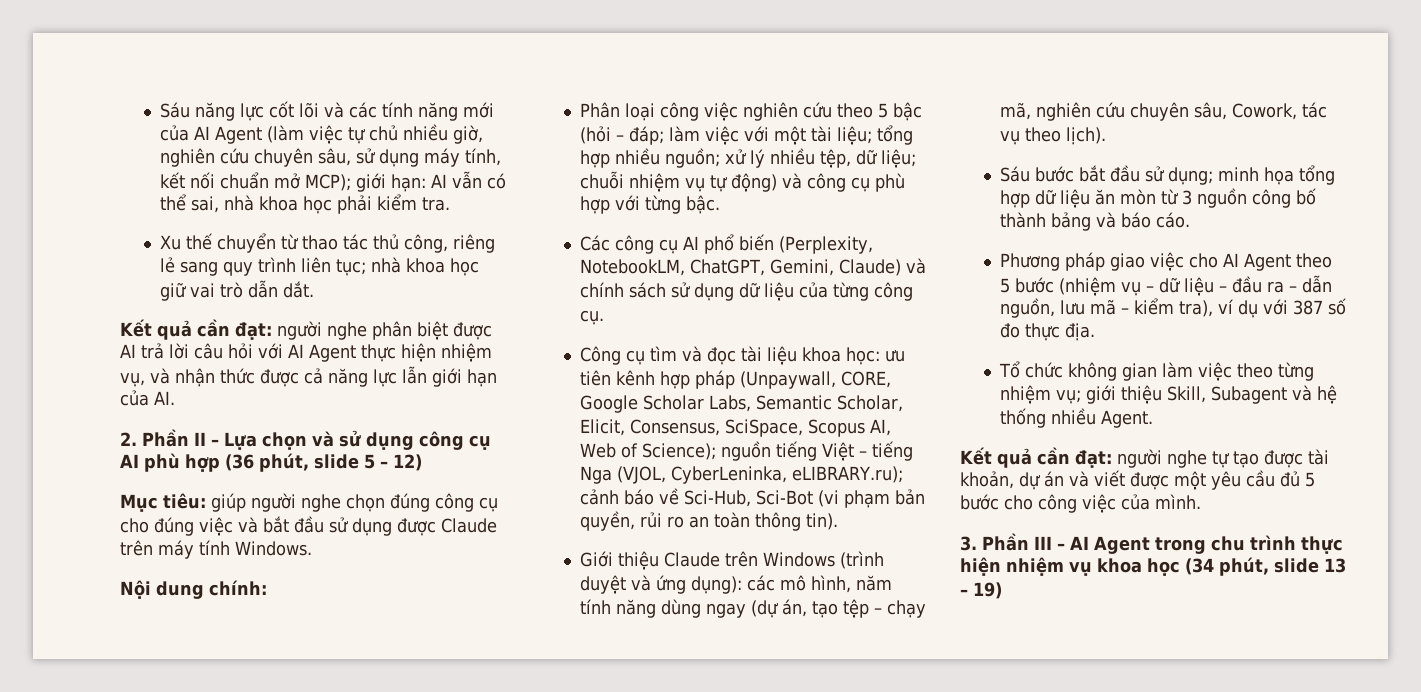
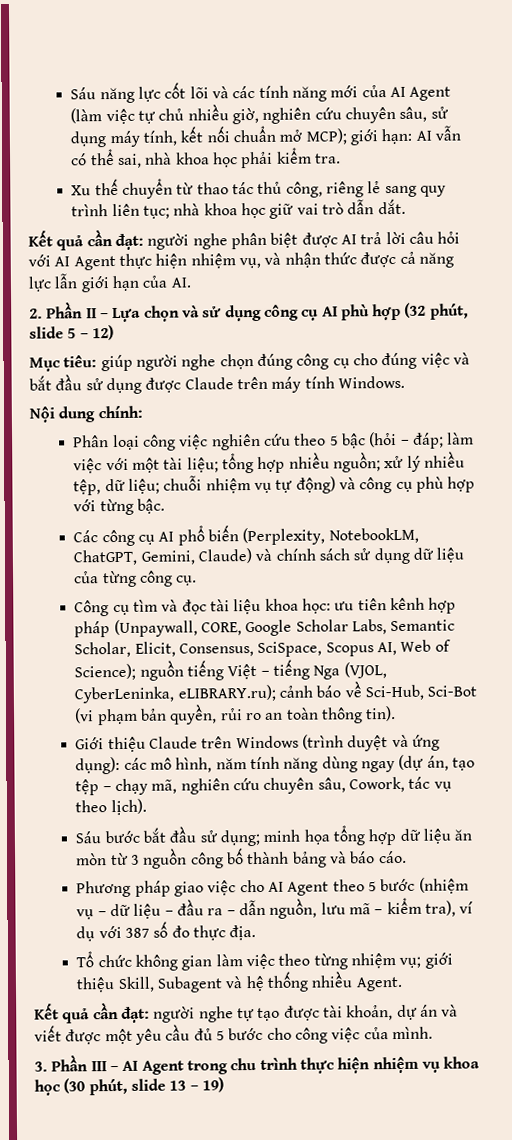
[225,454,254,471] (36 -> [404,302,427,318] (32
[1185,558,1214,575] (34 -> [63,1078,86,1094] (30

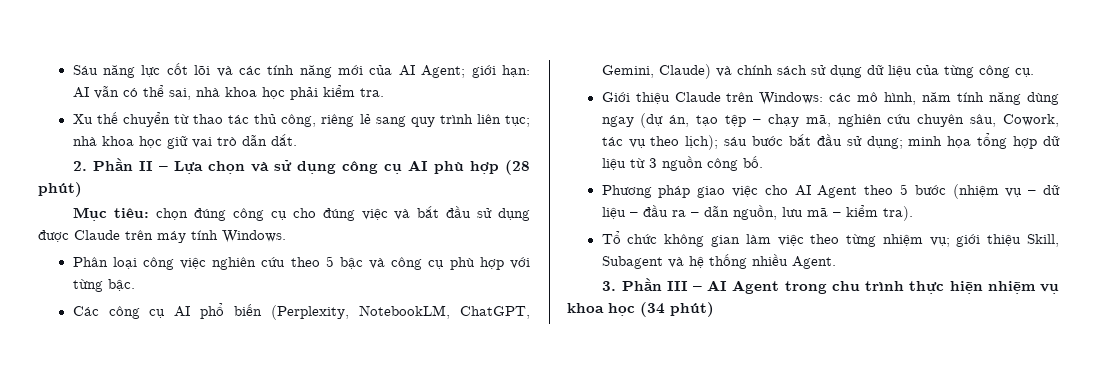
[409,86,452,101] [70,104,449,125] [70,125,347,148] Agent (làm việc tự chủ nhiều giờ, nghiên cứu chuyên sâu, sử dụng máy tính, kết nối chuẩn mở MCP); -> [421,65,466,78] Agent;
[28,230,461,251] [28,251,454,271] [28,273,191,293] // Kết quả cần đạt: người nghe phân biệt được AI trả lời câu hỏi với AI Agent thực hiện nhiệm vụ, và nhận thức được cả năng lực lẫn giới hạn của AI. -> (297, 140) none
[404,302,469,320] [29,325,114,341] (32 phút, slide 5 – 12) -> [505,160,530,175] [38,182,82,197] (28 phút)
[100,354,217,372] giúp người nghe -> (150, 213) none
[29,405,143,423] // Nội dung chính: -> (286, 236) none
[369,431,475,449] [73,451,465,474] [73,475,336,496] (hỏi – đáp; làm việc với một tài liệu; tổng hợp nhiều nguồn; xử lý nhiều tệp, dữ liệu; chuỗi nhiệm vụ tự động) -> (363, 263) none
[74,597,457,617] [74,619,456,638] [74,639,451,658] [74,659,387,681] [74,681,478,704] [74,704,397,726] [75,734,440,753] [75,756,121,775] Công cụ tìm và đọc tài liệu khoa học: ưu tiên kênh hợp pháp (Unpaywall, CORE, Google Scholar Labs, Semantic Scholar, Elicit, Consensus, SciSpace, Scopus AI, Web of Science); nguồn tiếng Việt – tiếng Nga (VJOL, CyberLeninka, eLIBRARY.ru); cảnh báo về Sci-Hub, Sci-Bot (vi phạm bản quyền, rủi ro an toàn thông tin). // Giới thiệu Claude trên Windows (trình duyệt và ứng dụng): -> [601,92,824,105] Giới thiệu Claude trên Windows:
[110,798,147,816] [75,831,102,844] lịch). // Sáu -> [685,135,748,150] lịch); sáu
[454,829,473,841] [76,853,108,866] ăn mòn -> (626, 164) none
[225,848,407,868] bố thành bảng và báo cáo. -> [742,156,763,168] bố.
[424,900,474,917] [76,921,257,942] tra), ví dụ với 387 số đo thực địa. -> [882,206,913,221] tra).
[34,1002,459,1024] [34,1024,433,1045] // Kết quả cần đạt: người nghe tự tạo được tài khoản, dự án và viết được một yêu cầu đủ 5 bước cho công việc của mình. -> (836, 262) none
[63,1077,224,1096] (30 phút, slide 13 – 19) -> [640,302,714,317] (34 phút)

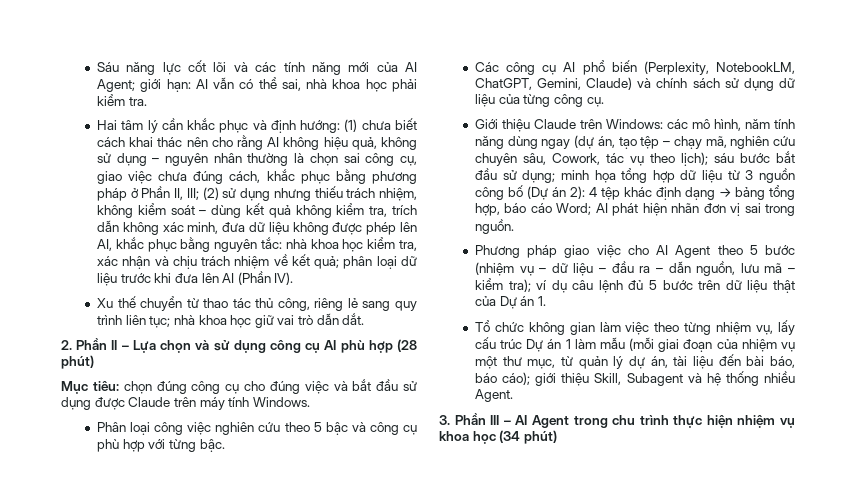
(384, 92) none -> [96,118,417,133] [96,135,417,150] [96,153,417,166] [96,169,417,184] [96,186,417,201] [96,203,418,218] [96,220,418,235] [96,237,418,252] [96,254,417,269] [96,271,294,286] // Hai tâm lý cần khắc phục và định hướng: (1) chưa biết cách khai thác nên cho rằng AI không hiệu quả, không sử dụng – nguyên nhân thường là chọn sai công cụ, giao việc chưa đúng cách, khắc phục bằng phương pháp ở Phần II, III; (2) sử dụng nhưng thiếu trách nhiệm, không kiểm soát – dùng kết quả không kiểm tra, trích dẫn không xác minh, đưa dữ liệu không được phép lên AI, khắc phục bằng nguyên tắc: nhà khoa học kiểm tra, xác nhận và chịu trách nhiệm về kết quả; phân loại dữ liệu trước khi đưa lên AI (Phần IV).
[742,156,763,168] bố. -> [507,185,795,200] [474,203,795,216] [474,219,514,234] bố (Dự án 2): 4 tệp khác định dạng → bảng tổng hợp, báo cáo Word; AI phát hiện nhãn đơn vị sai trong nguồn.
[882,206,913,221] tra). -> [508,279,795,293] [474,296,546,309] tra); ví dụ câu lệnh đủ 5 bước trên dữ liệu thật của Dự án 1.
[929,237,950,247] vụ; -> [756,320,795,335] [474,337,795,352] [474,354,795,369] [474,372,531,385] vụ, lấy cấu trúc Dự án 1 làm mẫu (mỗi giai đoạn của nhiệm vụ một thư mục, từ quản lý dự án, tài liệu đến bài báo, báo cáo);

